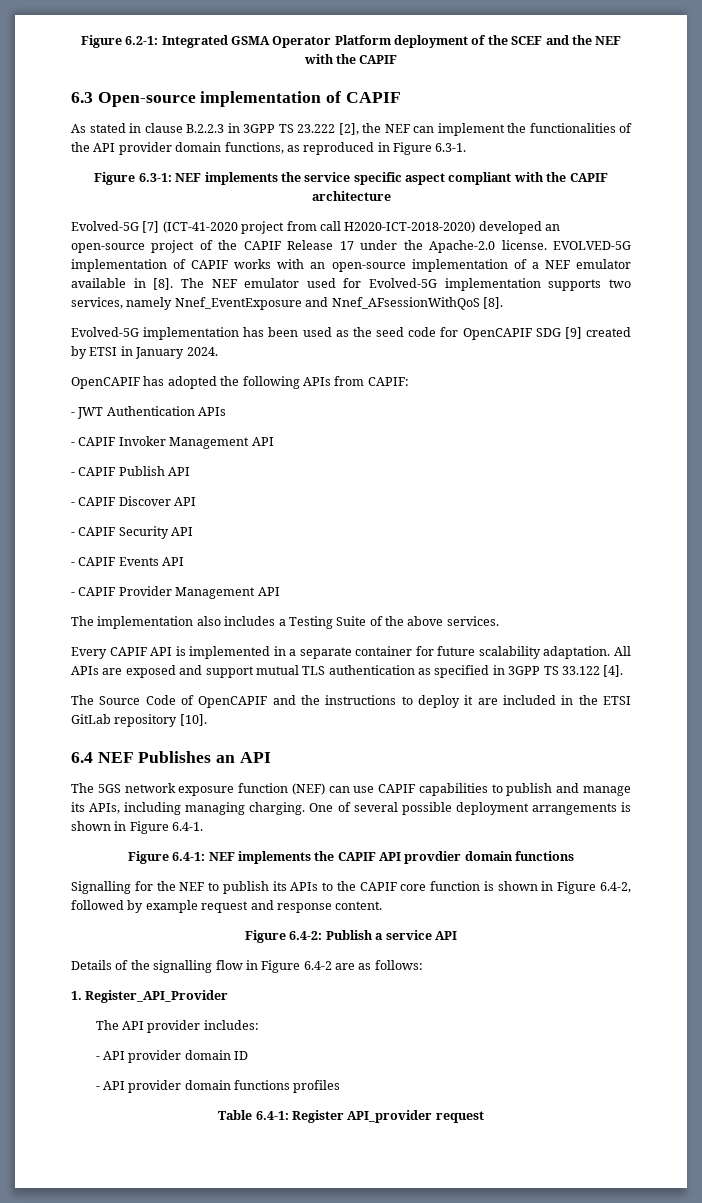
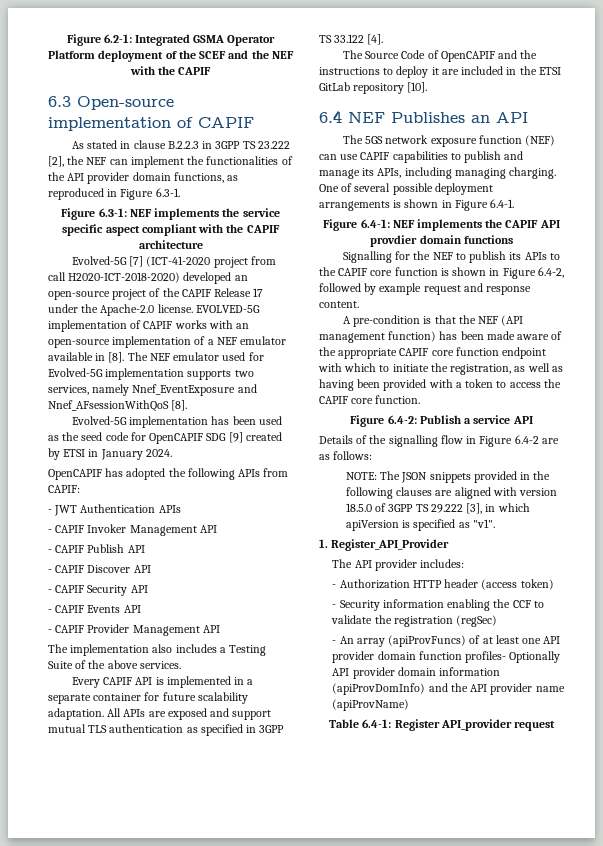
(383, 905) none -> [342,315,524,327] [319,331,563,343] [319,347,547,359] [318,363,563,375] [319,379,561,391] [319,395,421,404] // A pre-condition is that the NEF (API management function) has been made aware of the appropriate CAPIF core function endpoint with which to initiate the registration, as well as having been provided with a token to access the CAPIF core function.
(423, 965) none -> [345,471,551,483] [345,487,558,499] [345,503,530,514] [345,519,495,531] // NOTE: The JSON snippets provided in the following clauses are aligned with version 18.5.0 of 3GPP TS 29.222 [3], in which apiVersion is specified as "v1".
[102,1050,249,1063] [95,1080,341,1093] API provider domain ID // - API provider domain functions profiles -> [339,579,554,590] [332,599,544,611] [331,615,498,627] [332,635,561,647] [332,651,561,663] [332,667,501,679] [332,683,565,695] [332,699,410,711] Authorization HTTP header (access token) // - Security information enabling the CCF to validate the registration (regSec) // - An array (apiProvFuncs) of at least one API provider domain function profiles- Optionally API provider domain information (apiProvDomInfo) and the API provider name (apiProvName)

